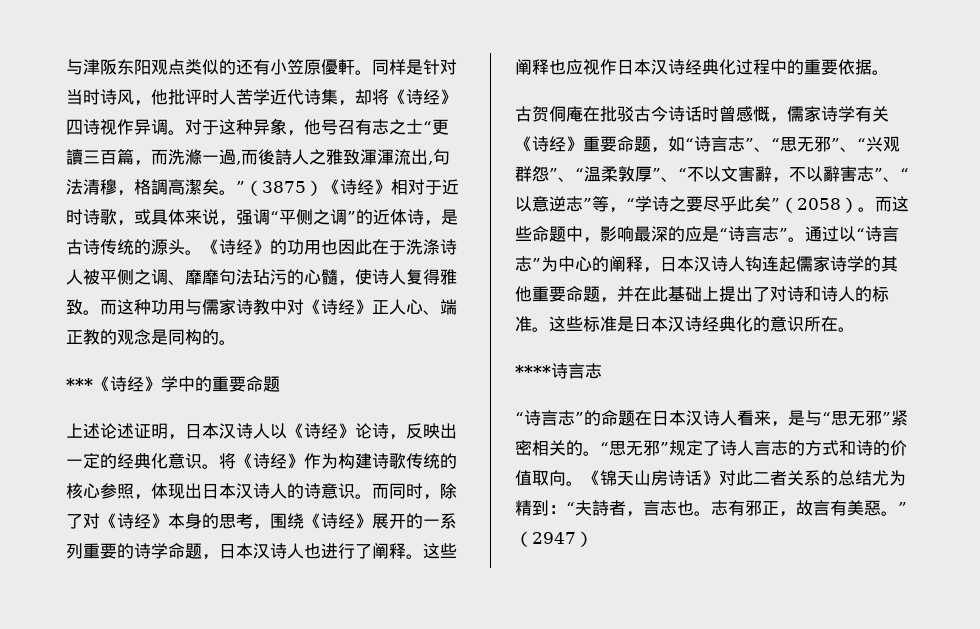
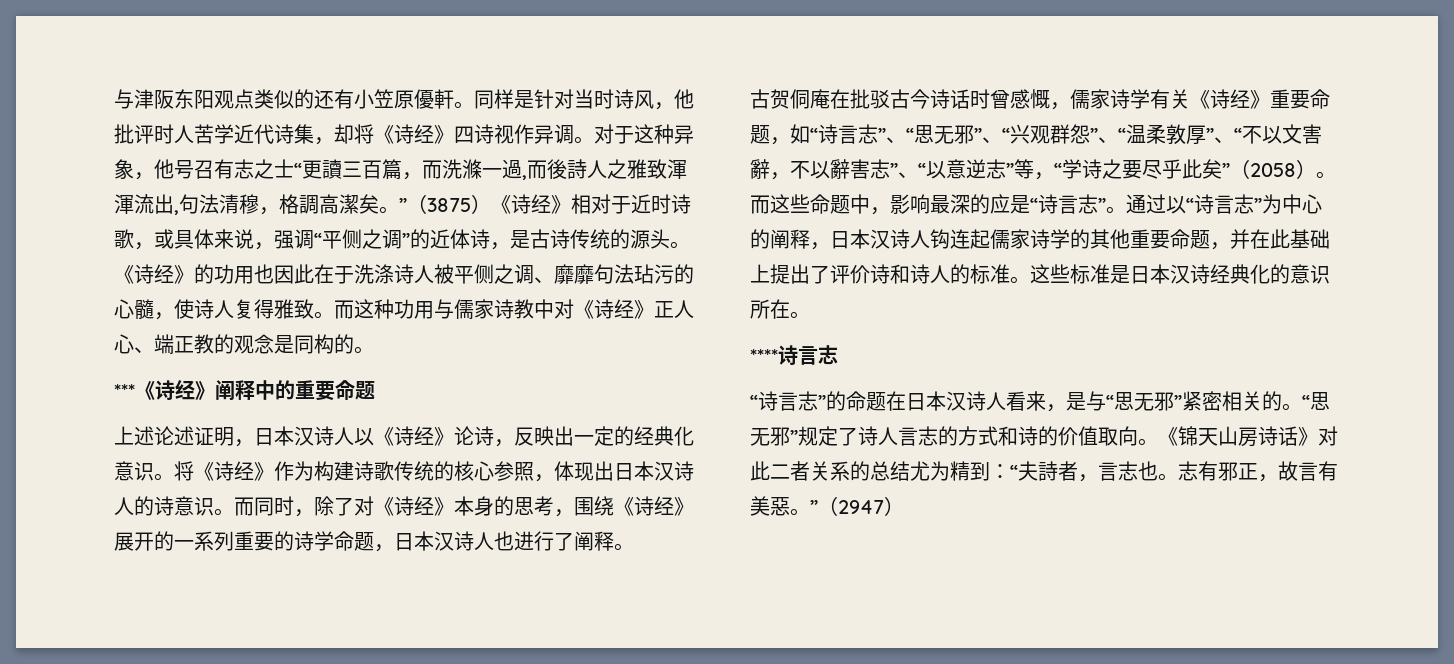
[161,376,178,392] 学 -> [215,380,255,400] 阐释
[423,543,457,559] [515,59,889,75] 这些阐释也应视作日本汉诗经典化过程中的重要依据。 -> (634, 547) none
[770,286,787,302] 对 -> [830,265,870,284] 评价

